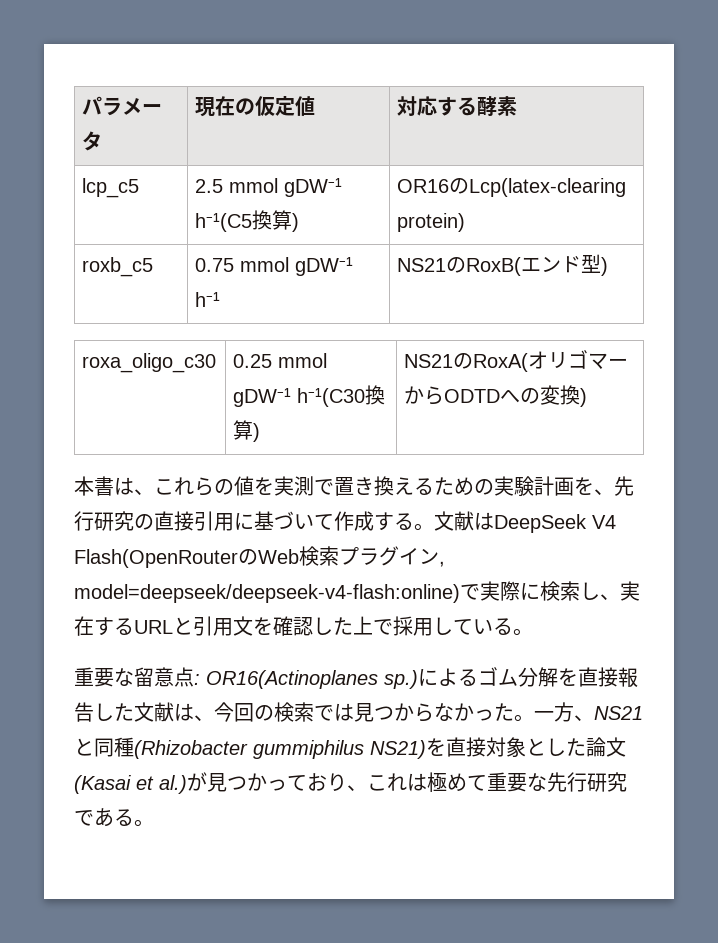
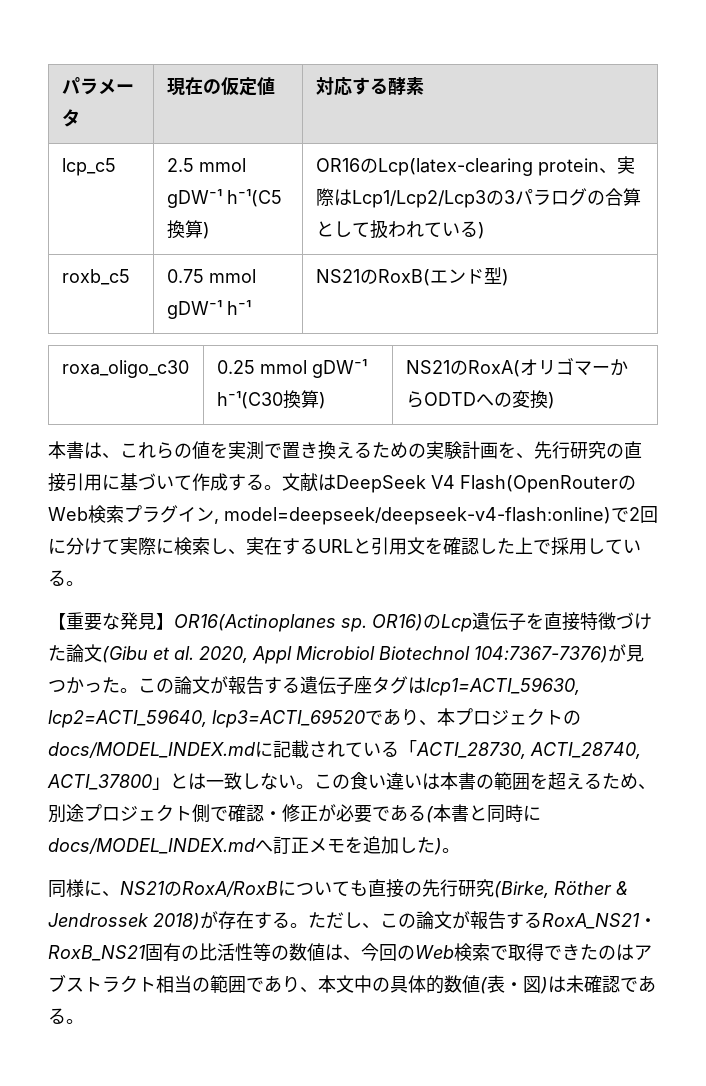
[397,213,466,232] protein) -> [537,156,635,176] [315,188,641,208] [315,220,485,239] protein、実際はLcp1/Lcp2/Lcp3の3パラログの合算として扱われている)
(480, 592) none -> [629,506,658,523] [48,537,120,555] 2回に分けて
[74,667,638,689] [74,702,643,722] [74,737,626,759] [74,772,627,794] 重要な留意点: OR16(Actinoplanes sp.)によるゴム分解を直接報告した文献は、今回の検索では見つからなかった。一方、NS21と同種(Rhizobacter gummiphilus NS21)を直接対象とした論文(Kasai et al.)が見つかっており、これは極めて重要な先行研究 -> [48,612,652,632] [48,644,644,664] [48,676,580,696] [48,708,581,728] [48,740,641,759] [47,772,656,790] [48,804,541,823] [48,836,460,855] [48,879,628,898] [48,911,657,930] [48,943,652,962] [48,974,620,994] 【重要な発見】OR16(Actinoplanes sp. OR16)のLcp遺伝子を直接特徴づけた論文(Gibu et al. 2020, Appl Microbiol Biotechnol 104:7367-7376)が見つかった。この論文が報告する遺伝子座タグはlcp1=ACTI_59630, lcp2=ACTI_59640, lcp3=ACTI_69520であり、本プロジェクトのdocs/MODEL_INDEX.mdに記載されている「ACTI_28730, ACTI_28740, ACTI_37800」とは一致しない。この食い違いは本書の範囲を超えるため、別途プロジェクト側で確認・修正が必要である(本書と同時にdocs/MODEL_INDEX.mdへ訂正メモを追加した)。 // 同様に、NS21のRoxA/RoxBについても直接の先行研究(Birke, Röther & Jendrossek 2018)が存在する。ただし、この論文が報告するRoxA_NS21・RoxB_NS21固有の比活性等の数値は、今回のWeb検索で取得できたのはアブストラクト相当の範囲であり、本文中の具体的数値(表・図)は未確認

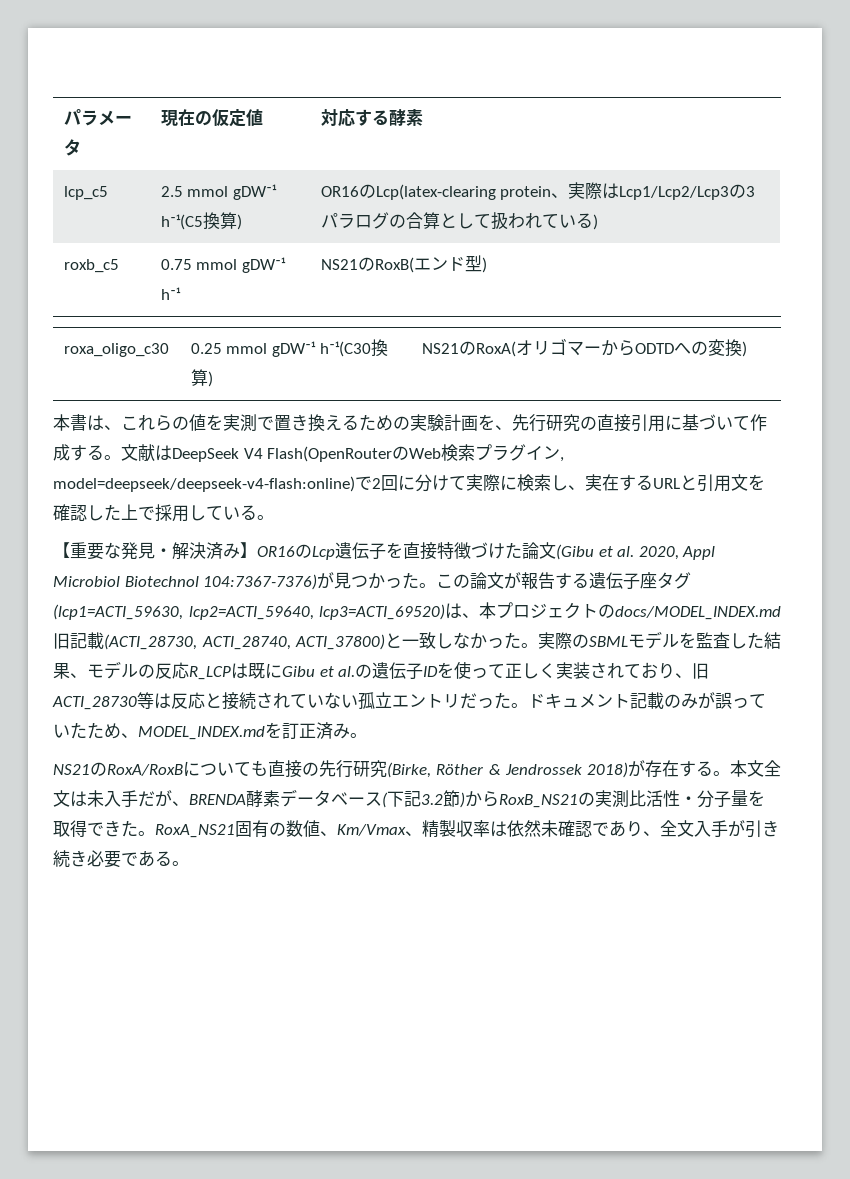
[156,613,423,632] 】OR16(Actinoplanes sp. OR16) -> [155,542,295,560] ・解決済み】OR16
[408,677,580,696] [48,708,419,728] はlcp1=ACTI_59630, lcp2=ACTI_59640, lcp3=ACTI_69520であり -> [53,603,462,620] (lcp1=ACTI_59630, lcp2=ACTI_59640, lcp3=ACTI_69520)は
[255,740,641,759] [47,772,656,790] [48,804,541,823] [48,836,460,855] [48,879,120,898] に記載されている「ACTI_28730, ACTI_28740, ACTI_37800」とは一致しない。この食い違いは本書の範囲を超えるため、別途プロジェクト側で確認・修正が必要である(本書と同時にdocs/MODEL_INDEX.mdへ訂正メモを追加した)。 // 同様に、 -> [53,631,781,650] [53,661,710,680] [52,692,766,710] [53,722,367,740] 旧記載(ACTI_28730, ACTI_28740, ACTI_37800)と一致しなかった。実際のSBMLモデルを監査した結果、モデルの反応R_LCPは既にGibu et al.の遺伝子IDを使って正しく実装されており、旧ACTI_28730等は反応と接続されていない孤立エントリだった。ドキュメント記載のみが誤っていたため、MODEL_INDEX.mdを訂正済み。 //
[308,911,657,929] [48,943,652,962] [48,974,620,994] ただし、この論文が報告するRoxA_NS21・RoxB_NS21固有の比活性等の数値は、今回のWeb検索で取得できたのはアブストラクト相当の範囲であり、本文中の具体的数値(表・図)は未確認 -> [730,760,781,777] [53,789,765,808] [53,820,779,838] [53,850,121,868] 本文全文は未入手だが、BRENDA酵素データベース(下記3.2節)からRoxB_NS21の実測比活性・分子量を取得できた。RoxA_NS21固有の数値、Km/Vmax、精製収率は依然未確認であり、全文入手が引き続き必要

